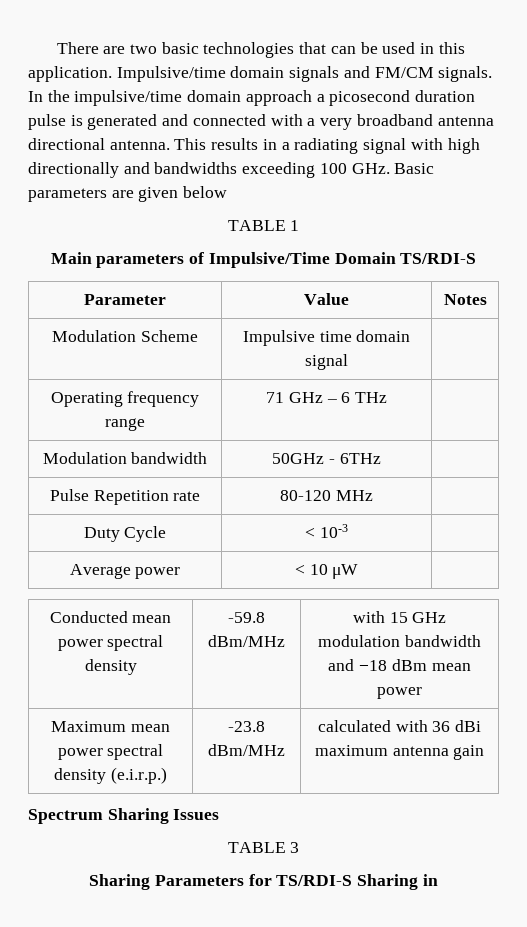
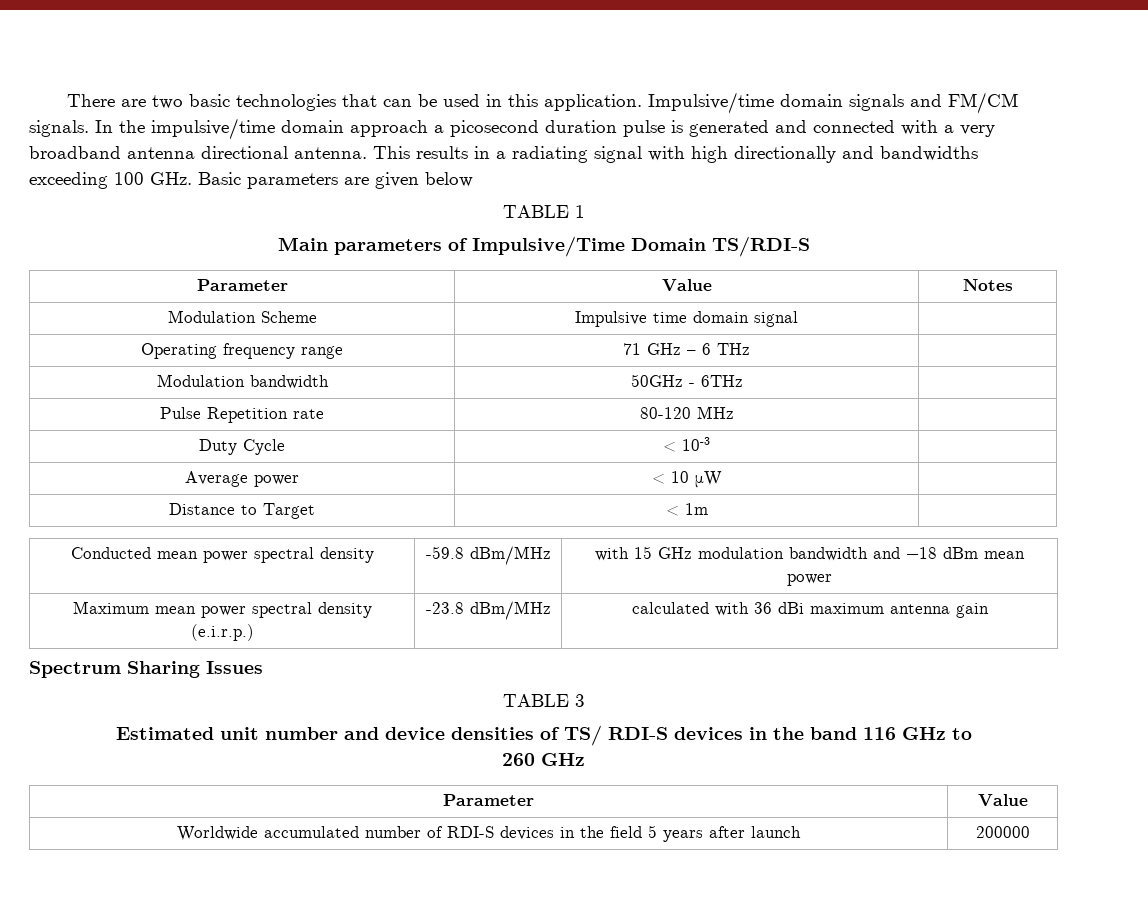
(359, 571) none -> [169,503,315,519] [665,503,708,516] // Distance to Target | < 1m |
[89,874,438,890] Sharing Parameters for TS/RDI-S Sharing in -> [115,725,972,746] [502,753,585,766] [443,794,534,806] [977,794,1028,806] [176,825,801,842] [975,826,1030,838] Estimated unit number and device densities of TS/ RDI-S devices in the band 116 GHz to // 260 GHz // Parameter | Value // Worldwide accumulated number of RDI-S devices in the field 5 years after launch | 200000

